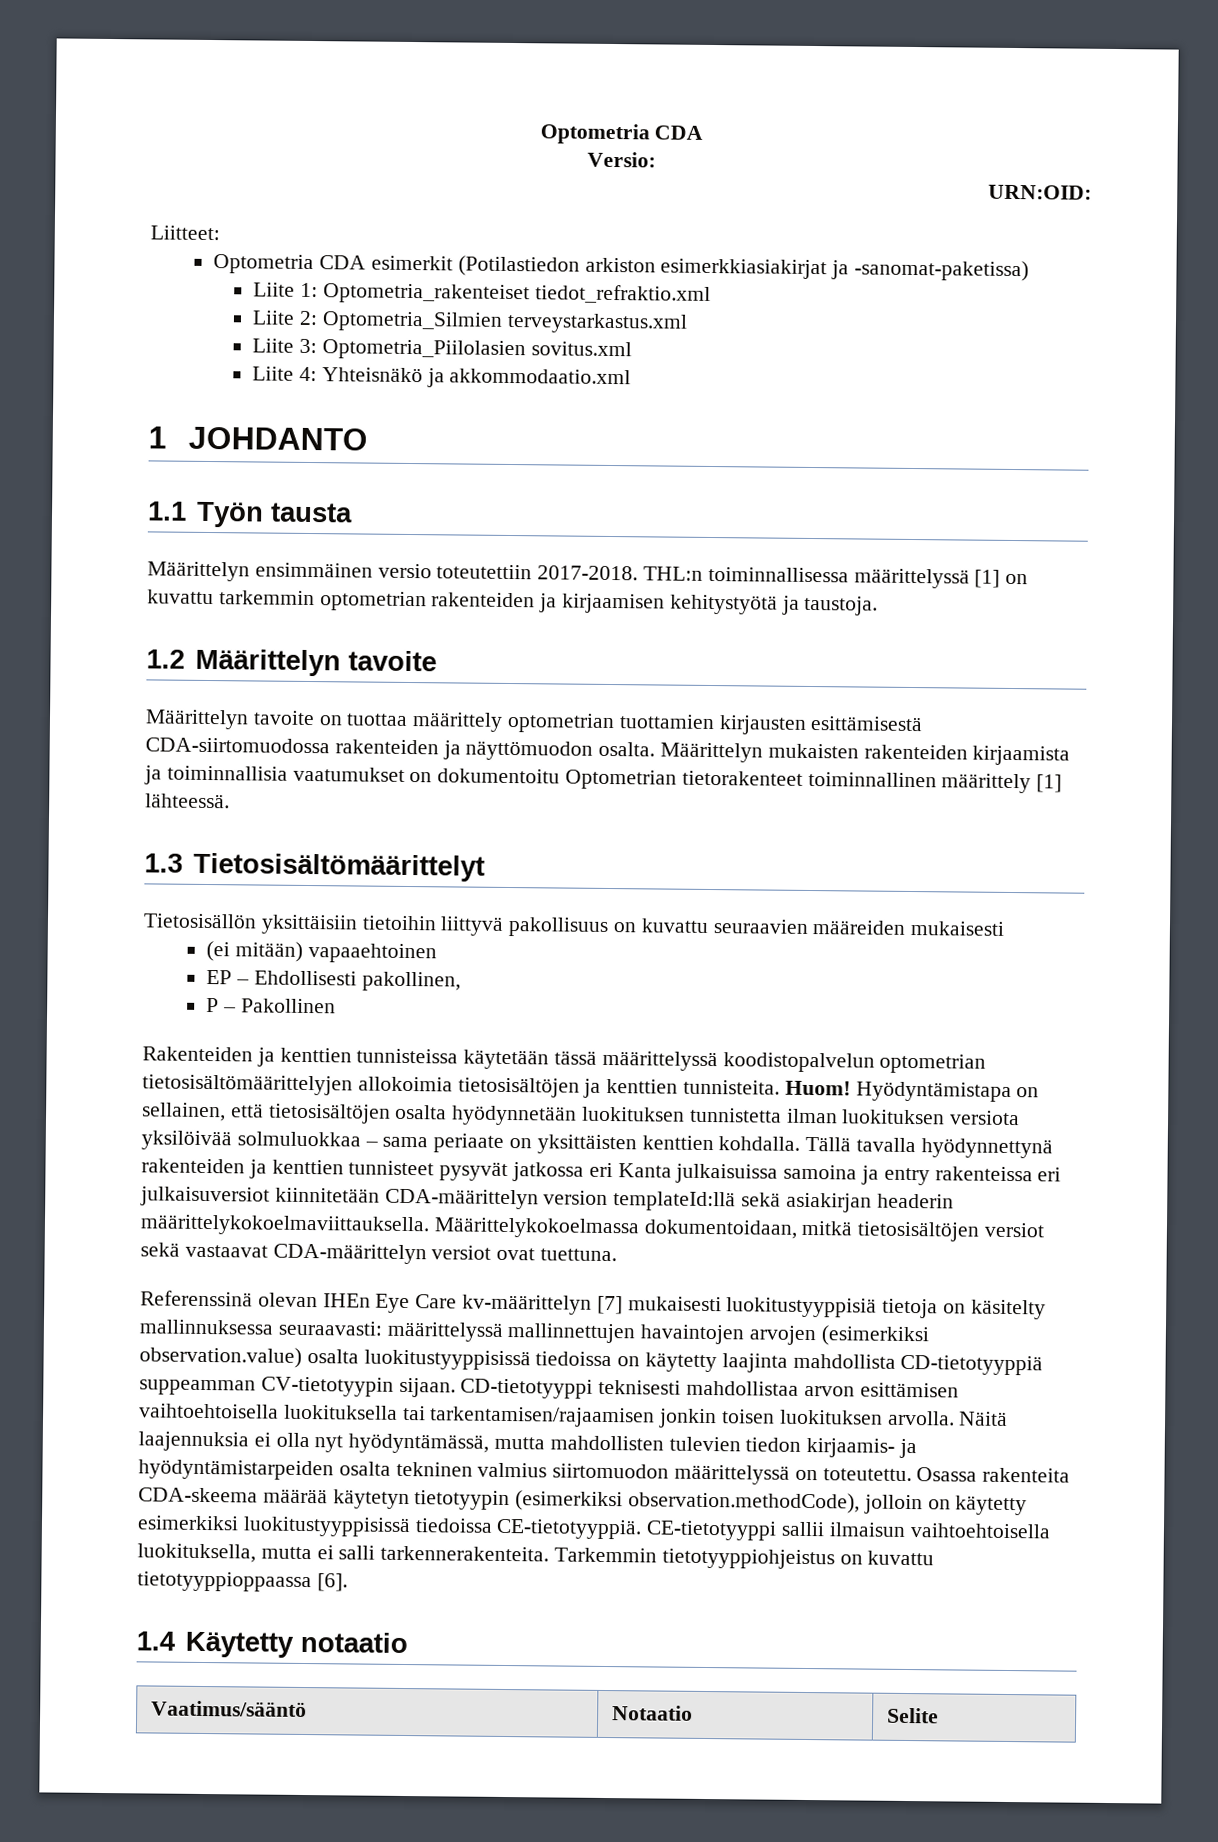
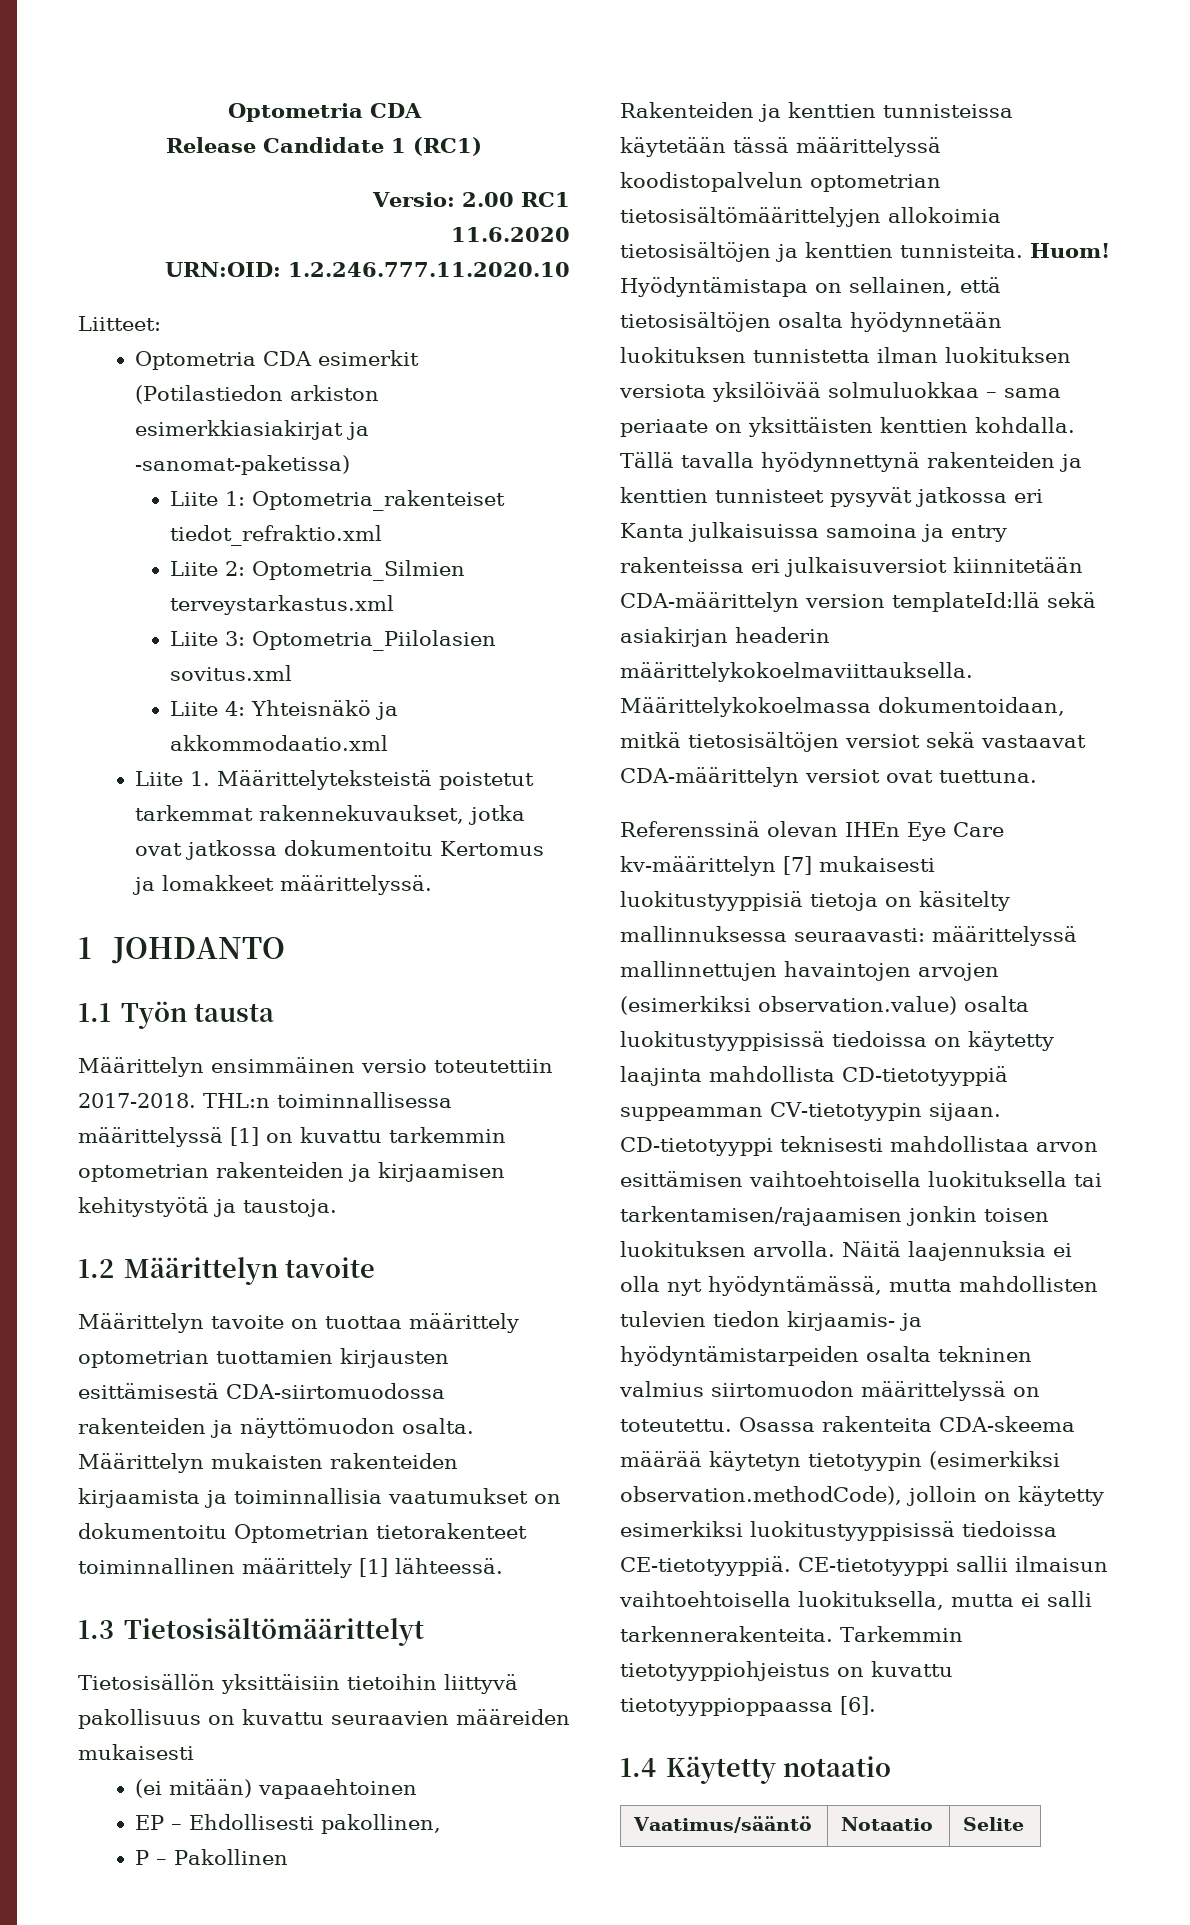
[587,151,656,168] Versio: -> [166,137,482,156] [372,192,570,207] [451,227,570,242] Release Candidate 1 (RC1) // Versio: 2.00 RC1 // 11.6.2020
(1092, 192) none -> [288,262,570,277] 1.2.246.777.11.2020.10
(632, 376) none -> [135,770,535,790] [135,805,526,825] [135,840,545,860] [132,875,433,895] // Liite 1. Määrittelyteksteistä poistetut tarkemmat rakennekuvaukset, jotka ovat jatkossa dokumentoitu Kertomus ja lomakkeet määrittelyssä.

